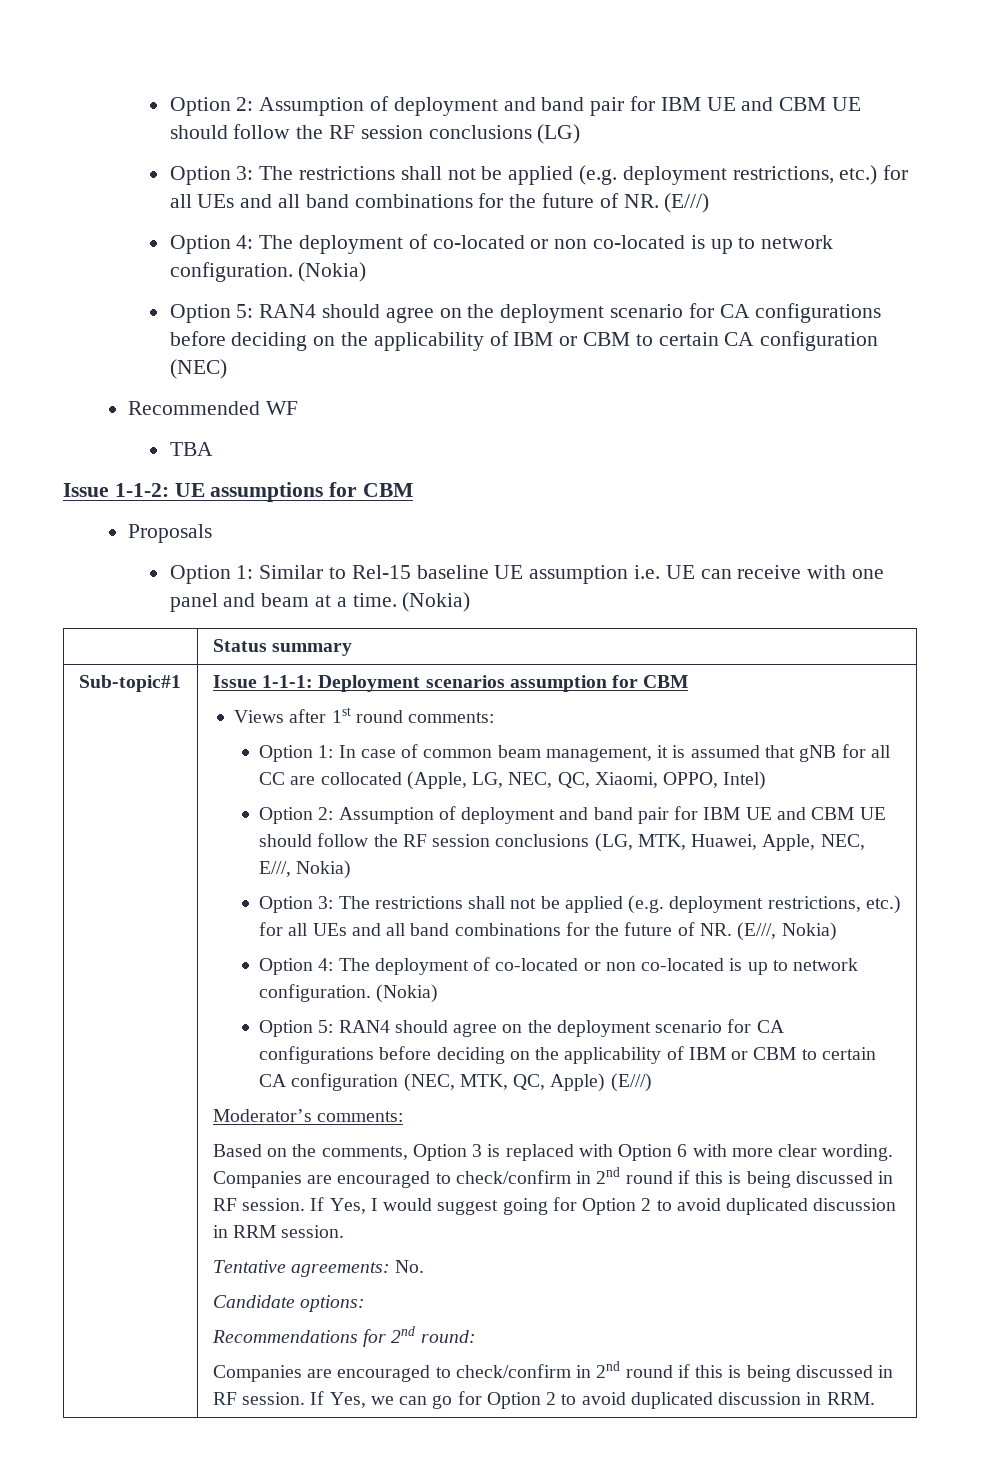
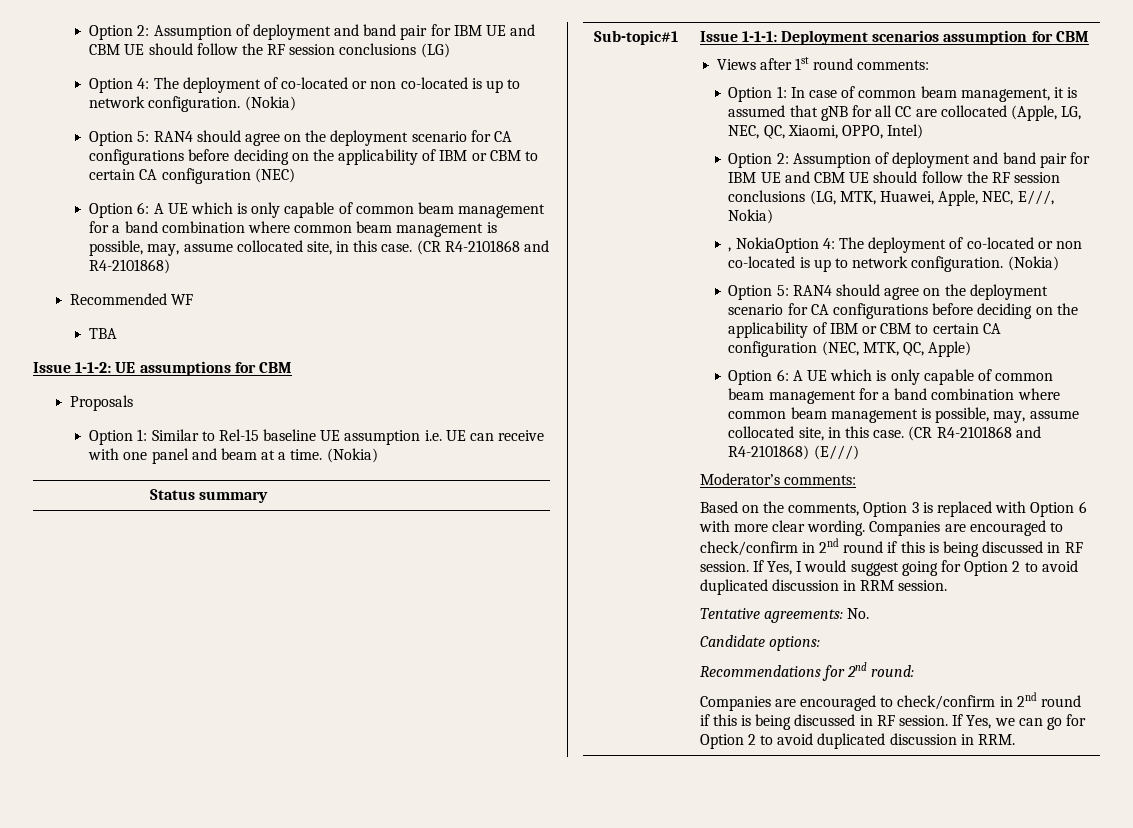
[169,165,909,185] [169,193,710,213] // Option 3: The restrictions shall not be applied (e.g. deployment restrictions, etc.) for all UEs and all band combinations for the future of NR. (E///) -> (450, 50) none
(227, 369) none -> [89,202,546,218] [89,221,497,237] [89,240,549,256] [89,259,171,274] // Option 6: A UE which is only capable of common beam management for a band combination where common beam management is possible, may, assume collocated site, in this case. (CR R4-2101868 and R4-2101868)
[259,895,902,914] [259,922,837,941] [259,958,314,975] Option 3: The restrictions shall not be applied (e.g. deployment restrictions, etc.) for all UEs and all band combinations for the future of NR. (E///, Nokia) // Option -> [728,237,819,253] , NokiaOption
(606, 1082) none -> [728,369,1054,385] [728,388,1060,404] [728,407,1079,423] [728,426,1041,441] [728,445,810,460] // Option 6: A UE which is only capable of common beam management for a band combination where common beam management is possible, may, assume collocated site, in this case. (CR R4-2101868 and R4-2101868)

